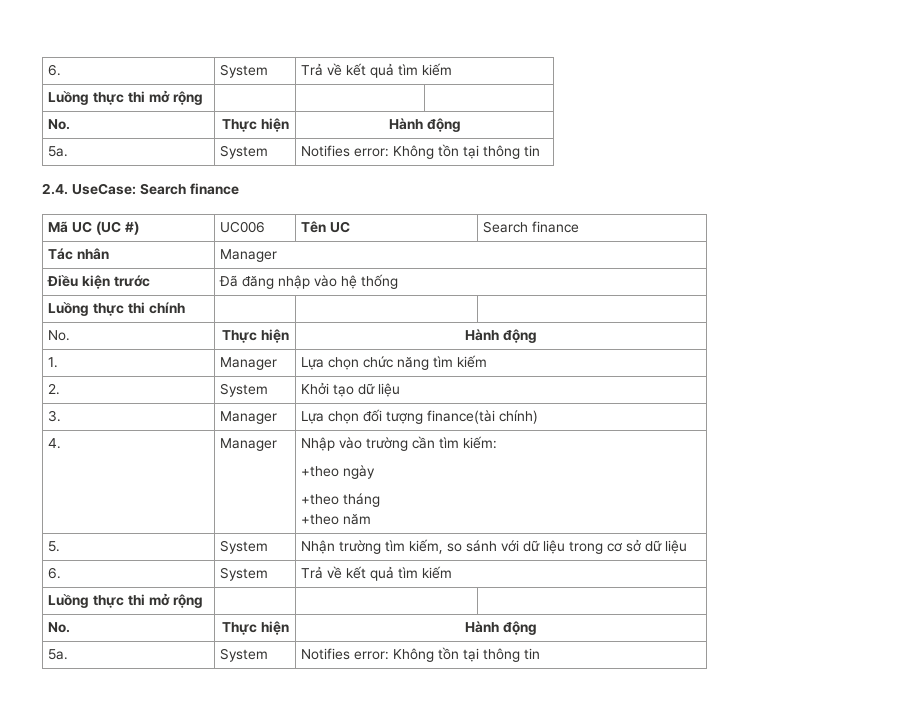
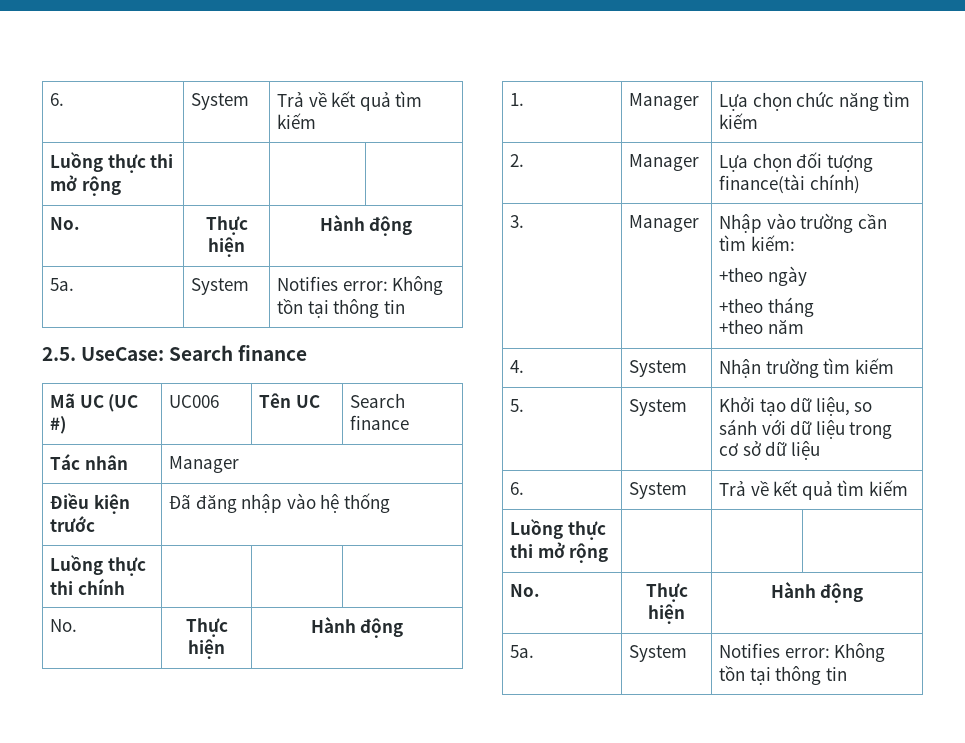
[42,183,68,195] 2.4. -> [42,347,76,361] 2.5.
[220,383,269,397] [301,382,401,397] [48,410,62,422] | System | Khởi tạo dữ liệu // 3. -> (525, 160) none
[48,438,62,449] 4. -> [510,215,525,228] 3.
[48,541,61,552] 5. -> [510,360,525,373] 4.
[409,539,444,554] kiếm, -> [854,358,894,374] [510,399,525,412] [629,399,688,416] [719,397,850,416] kiếm // 5. | System | Khởi tạo dữ liệu,

